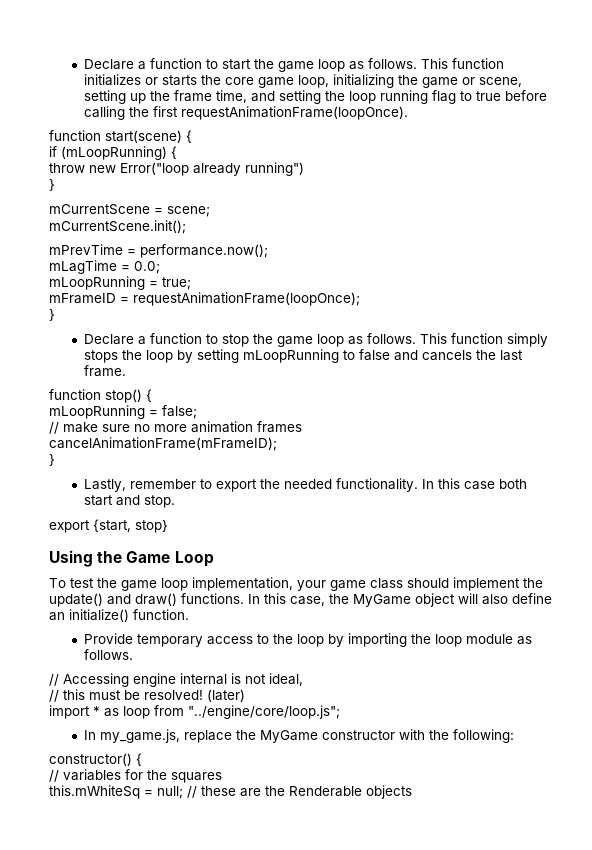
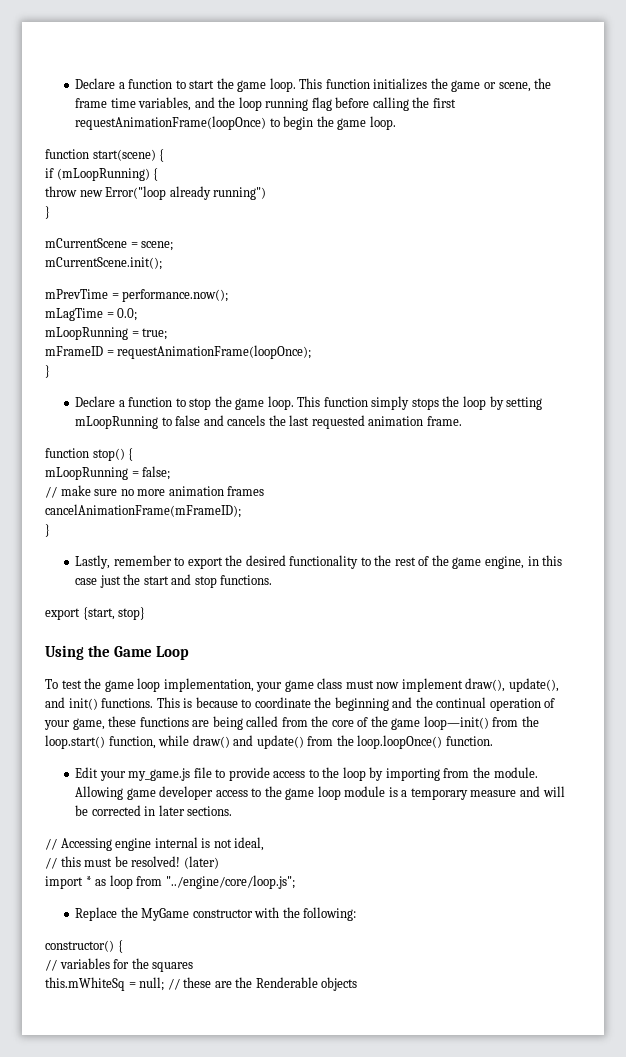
[317,58,504,72] [83,74,522,88] [83,90,321,104] loop as follows. This function initializes or starts the core game loop, initializing the game or scene, setting up the frame time, and setting -> [269,78,552,92] [75,97,215,111] loop. This function initializes the game or scene, the frame time variables, and
[459,91,501,101] to true -> (332, 104) none
[180,106,408,120] requestAnimationFrame(loopOnce). -> [75,116,396,130] requestAnimationFrame(loopOnce) to begin the game loop.
[316,333,416,347] loop as follows. -> [267,396,294,410] loop.
(523, 355) none -> [311,415,424,429] requested animation
[283,478,527,492] [83,495,175,508] needed functionality. In this case both start and stop. -> [245,555,563,569] [75,574,273,588] desired functionality to the rest of the game engine, in this case just the start and stop functions.
[407,577,543,591] [49,593,552,607] [49,609,189,622] [83,633,203,647] should implement the update() and draw() functions. In this case, the MyGame object will also define an initialize() function. // Provide temporary -> [345,678,559,692] [45,697,556,711] [44,716,539,730] [45,735,493,749] [75,767,270,781] must now implement draw(), update(), and init() functions. This is because to coordinate the beginning and the continual operation of your game, these functions are being called from the core of the game loop—init() from the loop.start() function, while draw() and update() from the loop.loopOnce() function. // Edit your my_game.js file to provide
[410,634,532,647] [83,649,133,660] the loop module as follows. -> [443,767,538,778] [75,786,565,800] [75,805,233,816] from the module. Allowing game developer access to the game loop module is a temporary measure and will be corrected in later sections.
[83,729,232,743] In my_game.js, replace -> [75,907,118,921] Replace

